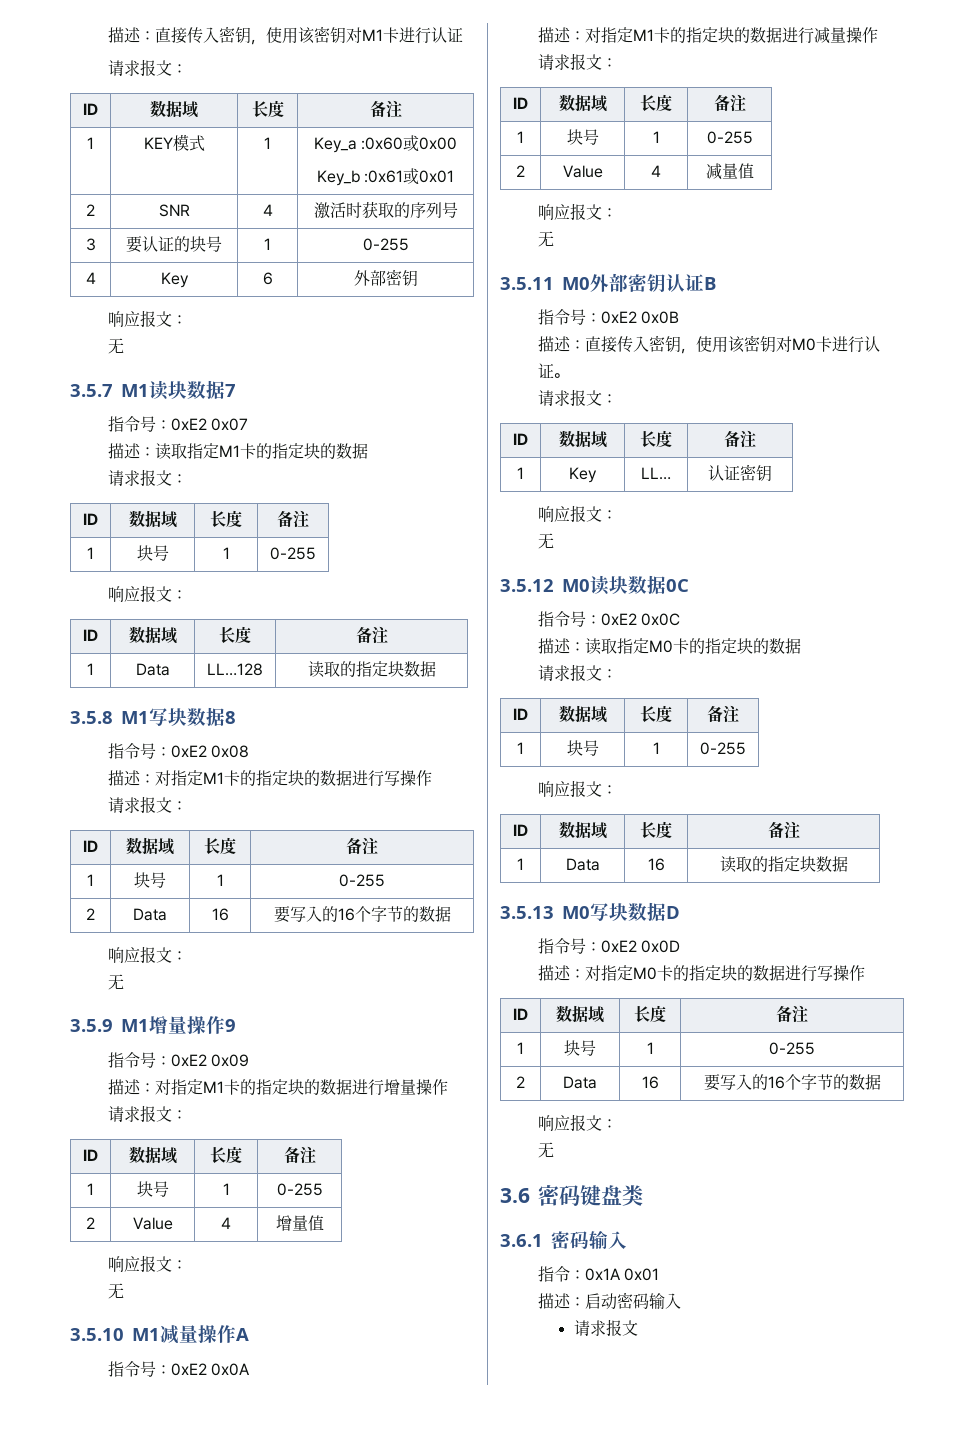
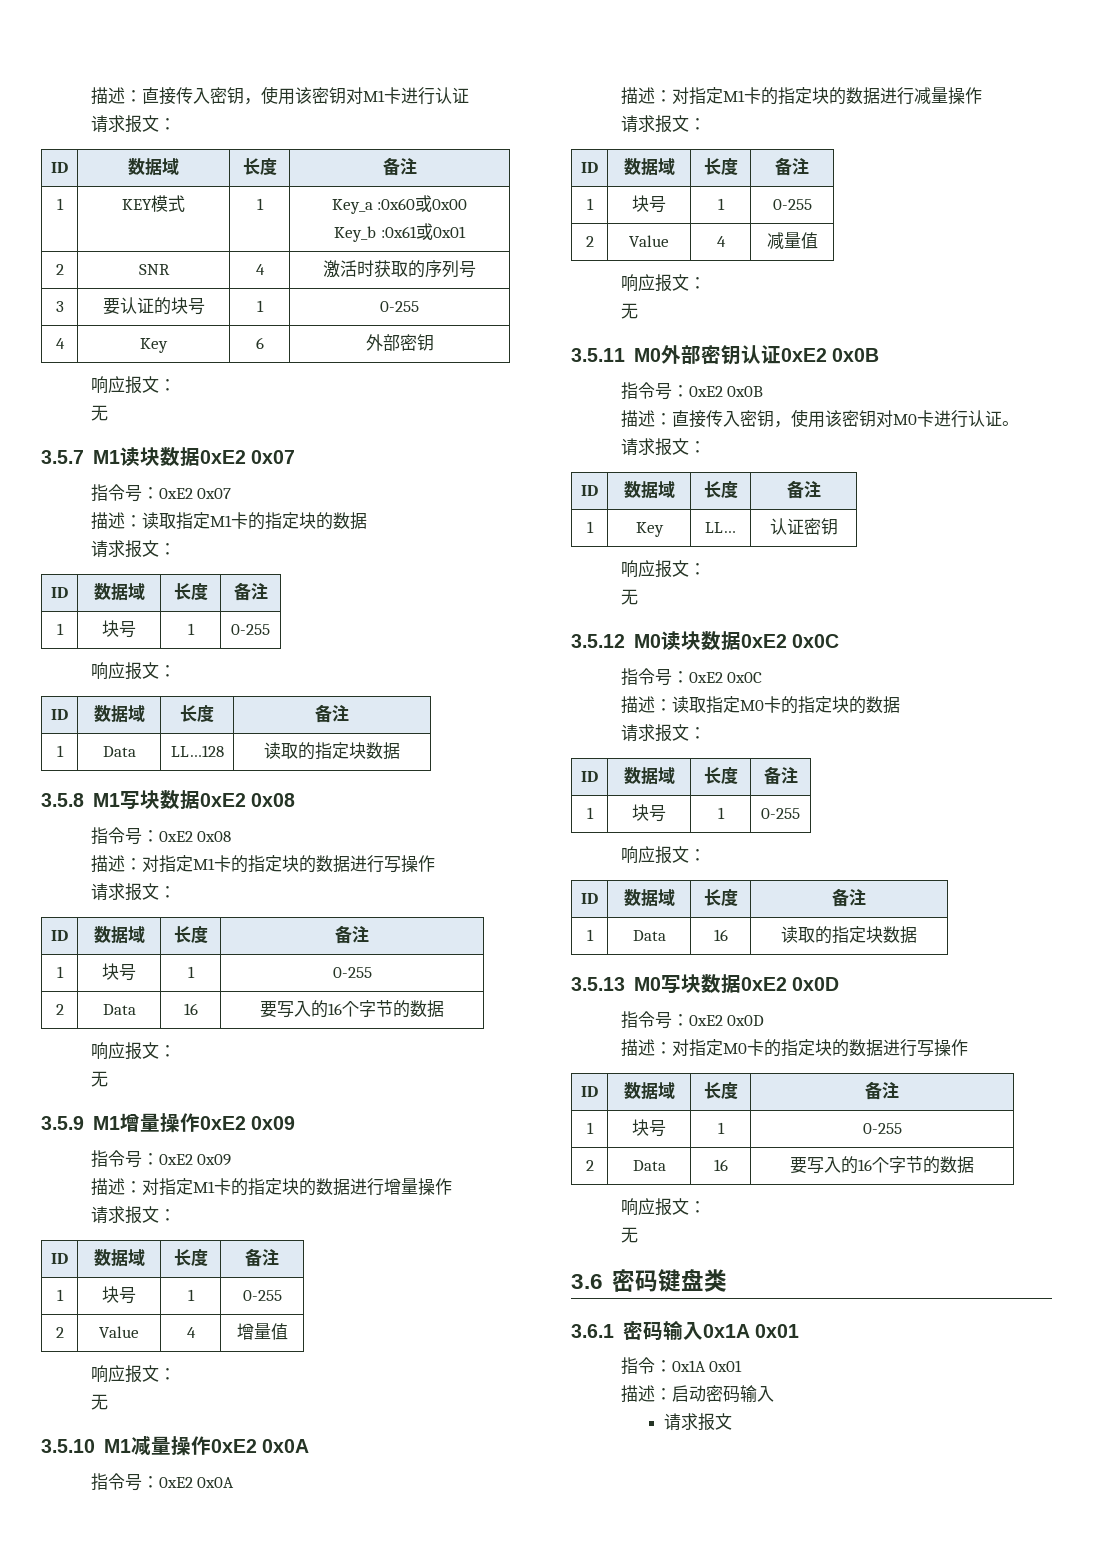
[225,384,236,397] 7 -> [199,450,295,464] 0xE2 0x07
[225,711,236,724] 8 -> [199,793,295,807] 0xE2 0x08
[225,1019,236,1032] 9 -> [199,1116,295,1130] 0xE2 0x09
[236,1328,249,1341] A -> [210,1439,309,1453] 0xE2 0x0A
[704,277,716,290] B -> [780,348,879,362] 0xE2 0x0B
[666,579,689,592] 0C -> [740,634,839,648] 0xE2 0x0C
[666,906,680,919] D -> [740,977,839,991] 0xE2 0x0D
(627, 1240) none -> [702,1324,799,1338] 0x1A 0x01

